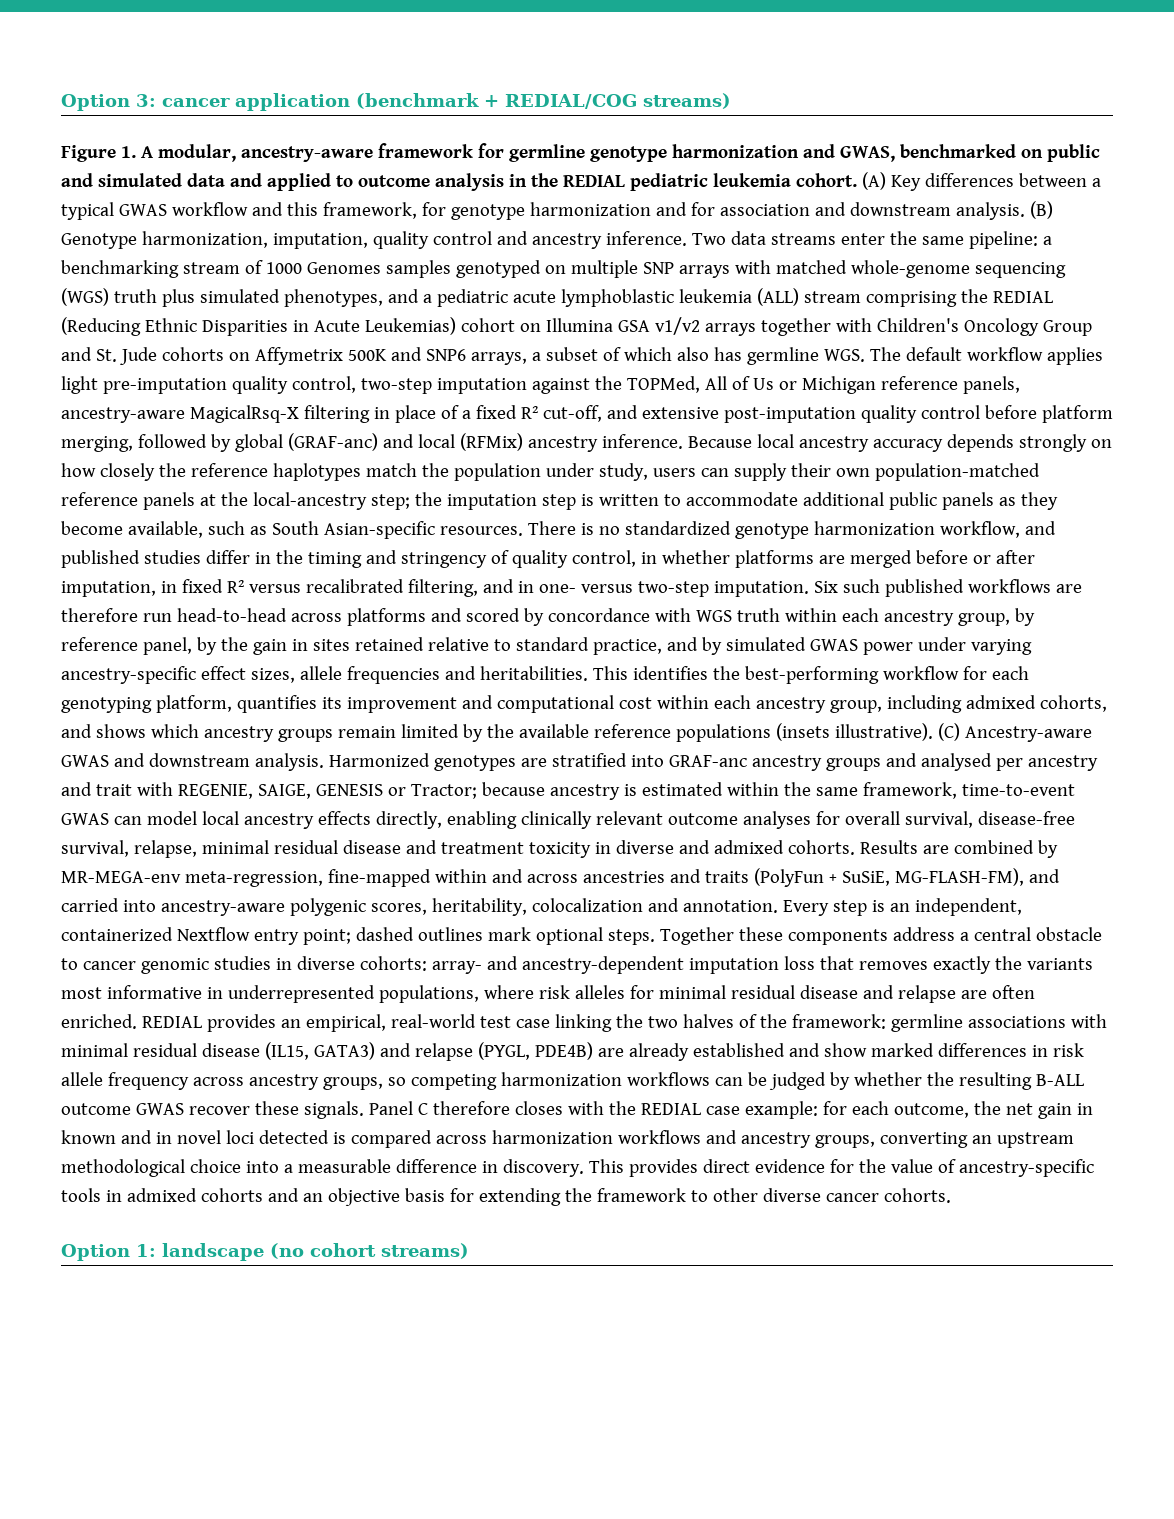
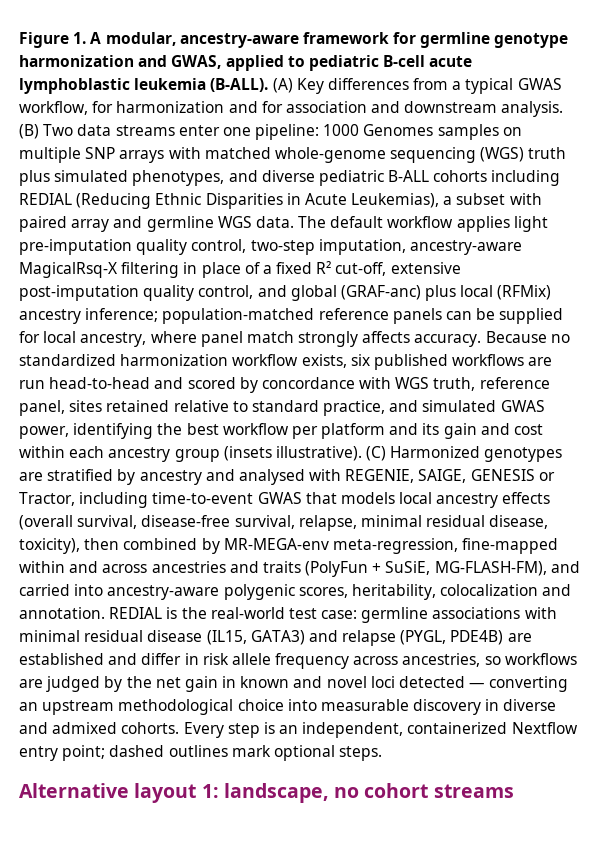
[61,93,731,111] Option 3: cancer application (benchmark + REDIAL/COG streams) // -> (19, 40) none
[899,144,1100,162] [61,173,857,191] benchmarked on public and simulated data and applied to outcome analysis in the REDIAL pediatric leukemia cohort. -> [225,55,473,71] [19,78,269,94] applied to pediatric B-cell acute lymphoblastic leukemia (B-ALL).
[1018,173,1087,187] between -> [413,78,449,90] from
[171,202,525,220] workflow and this framework, for genotype -> [19,101,114,115] workflow, for
[61,231,1052,249] [61,260,263,278] Genotype harmonization, imputation, quality control and ancestry inference. Two data streams enter the same pipeline: a benchmarking stream of -> [43,124,320,140] Two data streams enter one pipeline:
[455,260,541,278] genotyped -> (499, 132) none
[422,288,988,307] a pediatric acute lymphoblastic leukemia (ALL) stream comprising the -> [261,170,561,186] diverse pediatric B-ALL cohorts including
[364,317,1092,336] [61,347,865,365] Leukemias) cohort on Illumina GSA v1/v2 arrays together with Children's Oncology Group and St. Jude cohorts on Affymetrix 500K and SNP6 arrays, a subset of which also has germline WGS. -> [351,193,542,208] [19,216,294,232] Leukemias), a subset with paired array and germline WGS data.
[436,376,1020,394] imputation against the TOPMed, All of Us or Michigan reference panels, -> [318,239,406,255] imputation,
[606,405,638,419] and -> (387, 269) none
[920,405,1113,423] [61,434,231,452] control before platform merging, followed by -> [198,285,287,299] control, and
[382,434,414,448] and -> [425,285,457,301] plus
[601,434,1112,452] [61,463,1040,481] [61,492,1058,510] [61,521,1056,539] [61,550,1035,568] [61,579,880,597] inference. Because local ancestry accuracy depends strongly on how closely the reference haplotypes match the population under study, users can supply their own population-matched reference panels at the local-ancestry step; the imputation step is written to accommodate additional public panels as they become available, such as South Asian-specific resources. There is no standardized genotype harmonization workflow, and published studies differ in the timing and stringency of quality control, in whether platforms are merged before or after imputation, in fixed R² versus recalibrated filtering, and in one- versus two-step imputation. Six such -> [85,308,564,324] [19,331,570,347] [19,354,370,368] inference; population-matched reference panels can be supplied for local ancestry, where panel match strongly affects accuracy. Because no standardized harmonization workflow exists, six
[61,608,138,622] therefore -> (553, 361) none
[290,608,426,626] across platforms -> (151, 383) none
[736,608,1035,626] [61,637,308,655] truth within each ancestry group, by reference panel, by the gain in -> [433,377,550,391] [19,400,65,416] truth, reference panel,
[701,637,722,655] by -> (419, 406) none
[862,637,1032,655] [61,666,1029,684] [61,695,1107,713] [61,723,1092,742] [61,753,1098,771] [61,782,132,796] power under varying ancestry-specific effect sizes, allele frequencies and heritabilities. This identifies the best-performing workflow for each genotyping platform, quantifies its improvement and computational cost within each ancestry group, including admixed cohorts, and shows which ancestry groups remain limited by the available reference populations (insets illustrative). (C) Ancestry-aware GWAS and downstream analysis. Harmonized genotypes are stratified into GRAF-anc ancestry groups and analysed per ancestry and trait -> [19,423,544,439] [19,446,563,462] [19,469,305,485] power, identifying the best workflow per platform and its gain and cost within each ancestry group (insets illustrative). (C) Harmonized genotypes are stratified by ancestry and analysed
[410,782,1075,800] [61,811,900,829] Tractor; because ancestry is estimated within the same framework, time-to-event GWAS can model local ancestry effects directly, enabling clinically relevant outcome analyses for overall -> [19,492,551,508] [19,515,73,530] Tractor, including time-to-event GWAS that models local ancestry effects (overall
[342,840,949,858] disease and treatment toxicity in diverse and admixed cohorts. Results are -> [489,515,549,529] [19,538,120,554] disease, toxicity), then
(778, 906) none -> [109,607,557,623] [19,630,532,646] [19,653,577,669] [19,676,569,692] [19,699,557,715] [19,722,180,734] REDIAL is the real-world test case: germline associations with minimal residual disease (IL15, GATA3) and relapse (PYGL, PDE4B) are established and differ in risk allele frequency across ancestries, so workflows are judged by the net gain in known and novel loci detected — converting an upstream methodological choice into measurable discovery in diverse and admixed cohorts.
[659,927,1102,945] [61,956,1093,974] [61,985,1035,1003] [61,1014,1107,1032] [61,1042,1084,1061] [61,1072,1084,1090] [61,1101,1093,1119] [61,1130,1074,1148] [61,1159,1094,1177] [61,1188,951,1206] [61,1243,469,1261] Together these components address a central obstacle to cancer genomic studies in diverse cohorts: array- and ancestry-dependent imputation loss that removes exactly the variants most informative in underrepresented populations, where risk alleles for minimal residual disease and relapse are often enriched. REDIAL provides an empirical, real-world test case linking the two halves of the framework: germline associations with minimal residual disease (IL15, GATA3) and relapse (PYGL, PDE4B) are already established and show marked differences in risk allele frequency across ancestry groups, so competing harmonization workflows can be judged by whether the resulting B-ALL outcome GWAS recover these signals. Panel C therefore closes with the REDIAL case example: for each outcome, the net gain in known and in novel loci detected is compared across harmonization workflows and ancestry groups, converting an upstream methodological choice into a measurable difference in discovery. This provides direct evidence for the value of ancestry-specific tools in admixed cohorts and an objective basis for extending the framework to other diverse cancer cohorts. // Option 1: landscape (no cohort streams) -> [19,783,514,803] // Alternative layout 1: landscape, no cohort streams

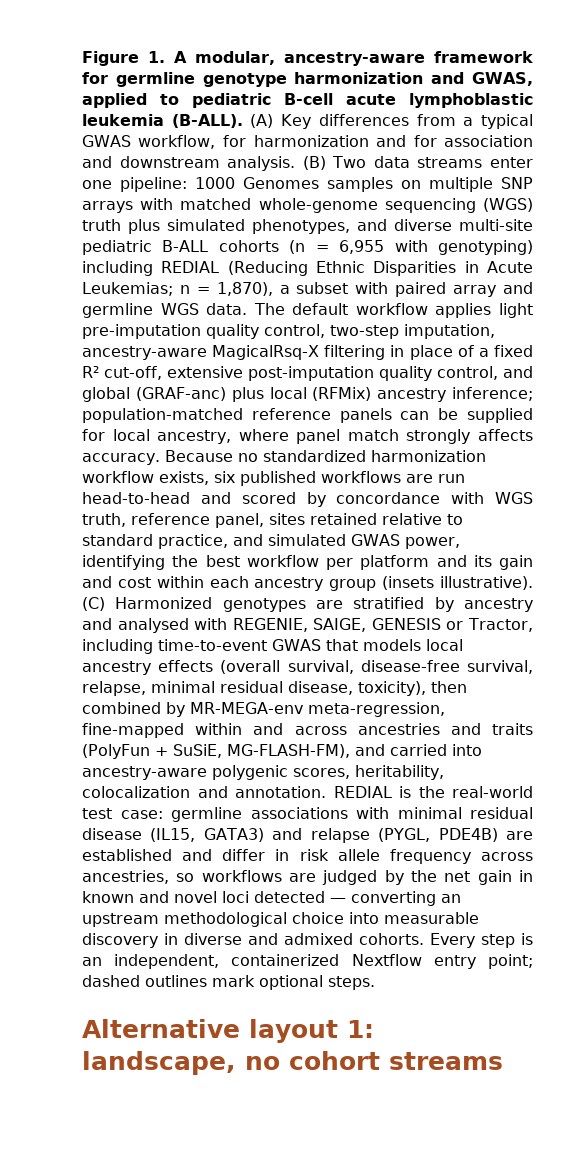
(315, 176) none -> [459,219,533,231] multi-site
(488, 176) none -> [289,240,533,255] (n = 6,955 with genotyping)
[351,193,440,208] Leukemias), -> [82,282,273,296] Leukemias; n = 1,870),

